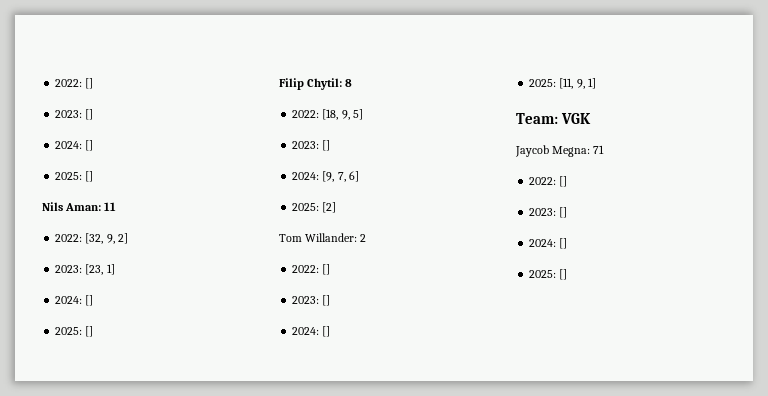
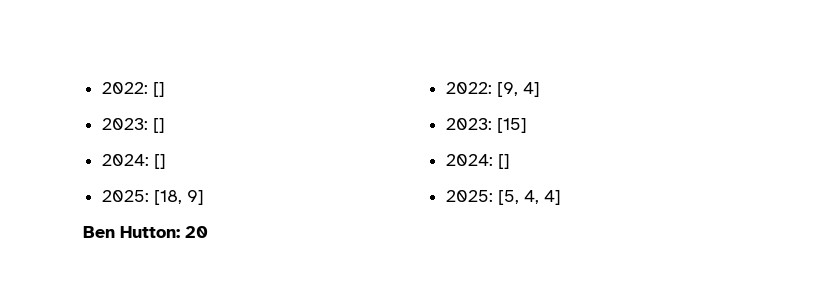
[55,78,94,89] [55,109,94,120] [55,140,94,151] [55,171,94,182] [42,202,117,211] [55,233,128,244] [55,264,115,275] [55,295,94,306] [55,326,94,337] [279,78,353,90] [292,109,363,120] [292,140,331,151] [292,171,359,182] [292,202,337,213] [279,233,367,242] [292,264,331,275] [292,295,331,306] [292,326,331,337] [529,78,596,89] [516,113,592,124] [515,145,605,157] [529,176,568,187] [529,207,568,218] [529,238,568,249] [529,269,568,280] 2022: [] // 2023: [] // 2024: [] // 2025: [] // Nils Aman: 11 // 2022: [32, 9, 2] // 2023: [23, 1] // 2024: [] // 2025: [] // Filip Chytil: 8 // 2022: [18, 9, 5] // 2023: [] // 2024: [9, 7, 6] // 2025: [2] // Tom Willander: 2 // 2022: [] // 2023: [] // 2024: [] // 2025: [11, 9, 1] // Team: VGK // Jaycob Megna: 71 // 2022: [] // 2023: [] // 2024: [] // 2025: [] -> [102,82,166,97] [102,118,166,133] [102,154,167,169] [102,190,205,205] [83,226,208,238] [446,82,541,97] [446,118,528,133] [446,154,511,169] [446,190,562,205] 2022: [] // 2023: [] // 2024: [] // 2025: [18, 9] // Ben Hutton: 20 // 2022: [9, 4] // 2023: [15] // 2024: [] // 2025: [5, 4, 4]

